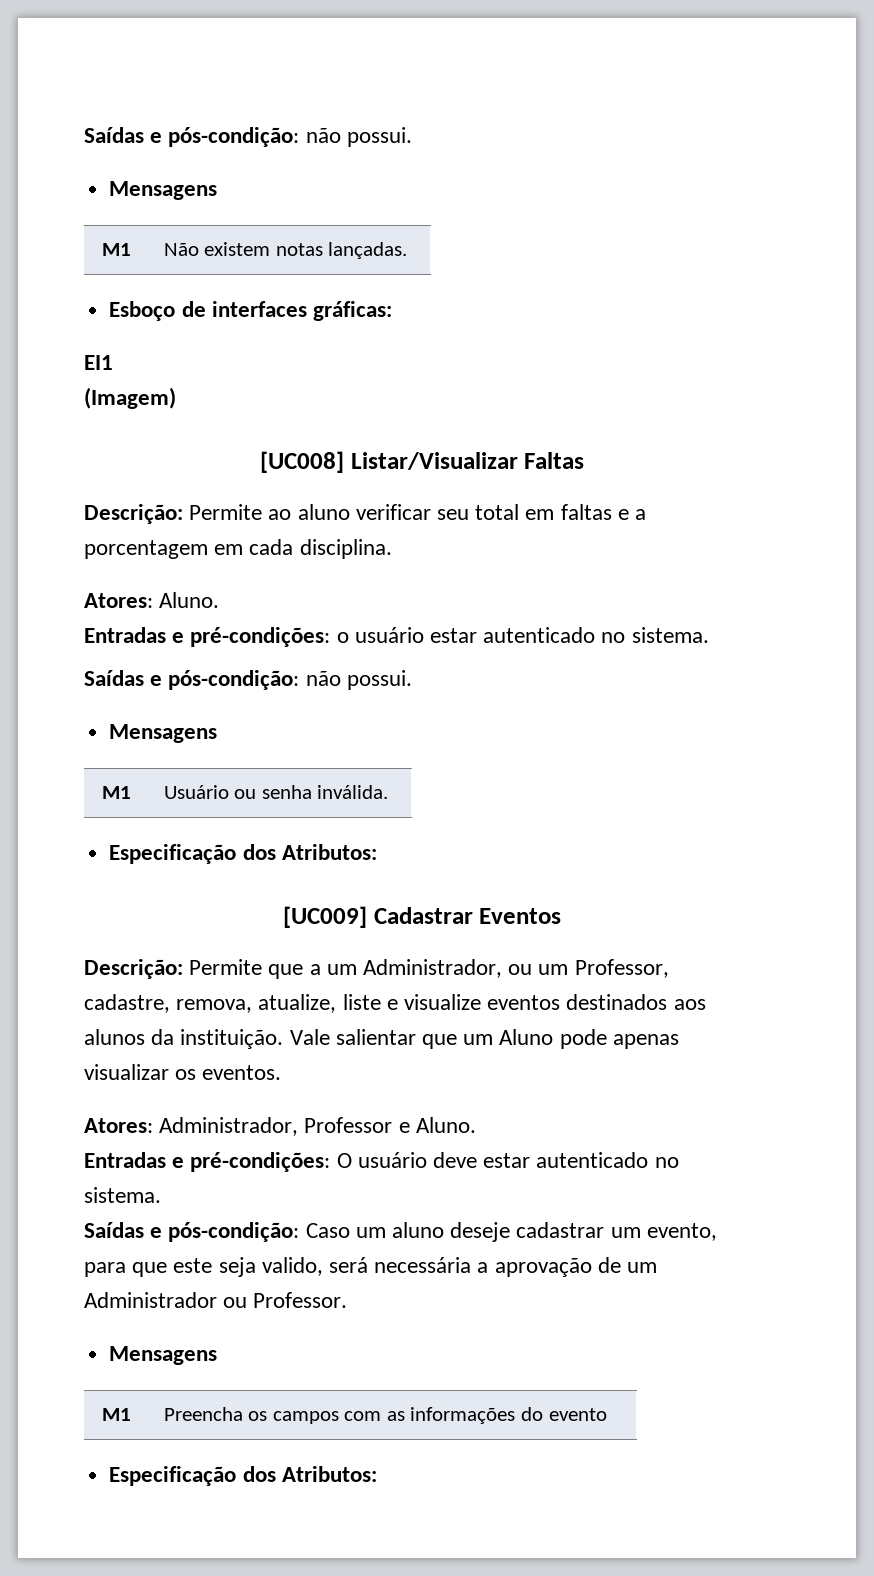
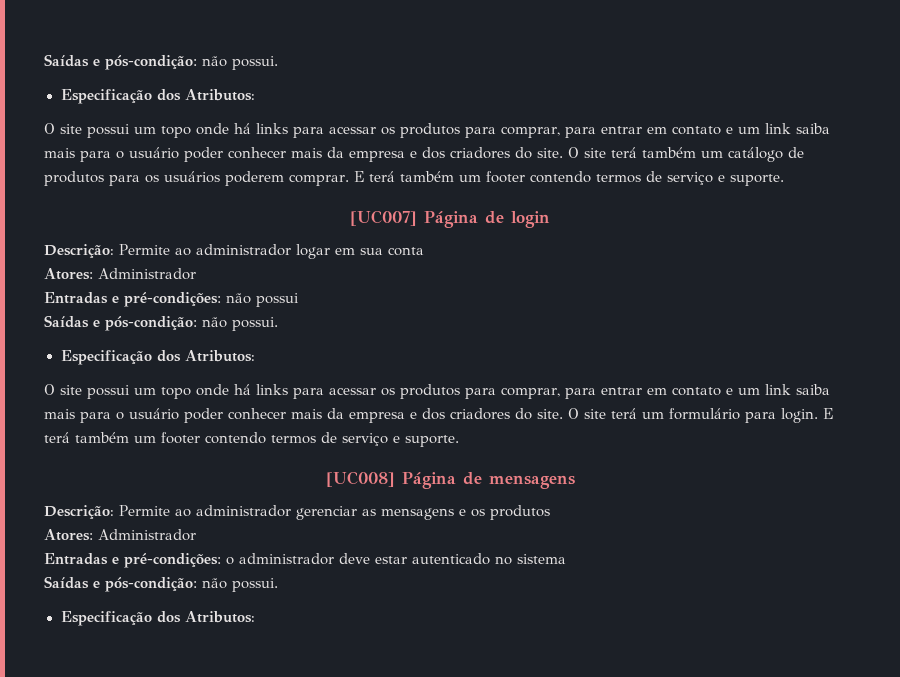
[84,127,412,147] [109,181,218,200] [101,243,131,256] [163,242,408,259] [109,301,392,321] [84,355,113,370] [84,387,176,409] [259,451,585,473] [84,504,647,524] [84,539,392,559] [84,592,220,608] [84,627,709,647] [84,670,412,690] [109,724,218,743] [101,786,131,799] [163,785,389,799] [109,844,377,864] [282,906,562,928] [84,959,669,979] [84,994,706,1013] [84,1029,679,1049] [84,1064,282,1080] [84,1117,476,1136] [84,1152,679,1172] [84,1187,161,1203] [84,1222,717,1242] [84,1257,658,1277] [84,1292,348,1308] [109,1346,218,1365] [101,1408,131,1421] [163,1407,607,1424] Saídas e pós-condição: não possui. // Mensagens // M1 | Não existem notas lançadas. // Esboço de interfaces gráficas: // EI1 // (Imagem) // [UC008] Listar/Visualizar Faltas // Descrição: Permite ao aluno verificar seu total em faltas e a porcentagem em cada disciplina. // Atores: Aluno. // Entradas e pré-condições: o usuário estar autenticado no sistema. // Saídas e pós-condição: não possui. // Mensagens // M1 | Usuário ou senha inválida. // Especificação dos Atributos: // [UC009] Cadastrar Eventos // Descrição: Permite que a um Administrador, ou um Professor, cadastre, remova, atualize, liste e visualize eventos destinados aos alunos da instituição. Vale salientar que um Aluno pode apenas visualizar os eventos. // Atores: Administrador, Professor e Aluno. // Entradas e pré-condições: O usuário deve estar autenticado no sistema. // Saídas e pós-condição: Caso um aluno deseje cadastrar um evento, para que este seja valido, será necessária a aprovação de um Administrador ou Professor. // Mensagens // M1 | Preencha os campos com as informações do evento -> [44,54,278,70] [60,89,255,104] [44,123,830,138] [44,147,804,162] [44,171,784,186] [350,210,550,228] [44,244,424,259] [44,268,196,280] [44,292,299,307] [44,315,278,331] [60,350,255,365] [44,384,830,399] [44,408,833,423] [44,432,459,447] [325,471,575,489] [44,505,550,520] [44,529,196,541] [44,553,566,568] [44,576,278,592] Saídas e pós-condição: não possui. // Especificação dos Atributos: // O site possui um topo onde há links para acessar os produtos para comprar, para entrar em contato e um link saiba mais para o usuário poder conhecer mais da empresa e dos criadores do site. O site terá também um catálogo de produtos para os usuários poderem comprar. E terá também um footer contendo termos de serviço e suporte. // [UC007] Página de login // Descrição: Permite ao administrador logar em sua conta // Atores: Administrador // Entradas e pré-condições: não possui // Saídas e pós-condição: não possui. // Especificação dos Atributos: // O site possui um topo onde há links para acessar os produtos para comprar, para entrar em contato e um link saiba mais para o usuário poder conhecer mais da empresa e dos criadores do site. O site terá um formulário para login. E terá também um footer contendo termos de serviço e suporte. // [UC008] Página de mensagens // Descrição: Permite ao administrador gerenciar as mensagens e os produtos // Atores: Administrador // Entradas e pré-condições: o administrador deve estar autenticado no sistema // Saídas e pós-condição: não possui.

